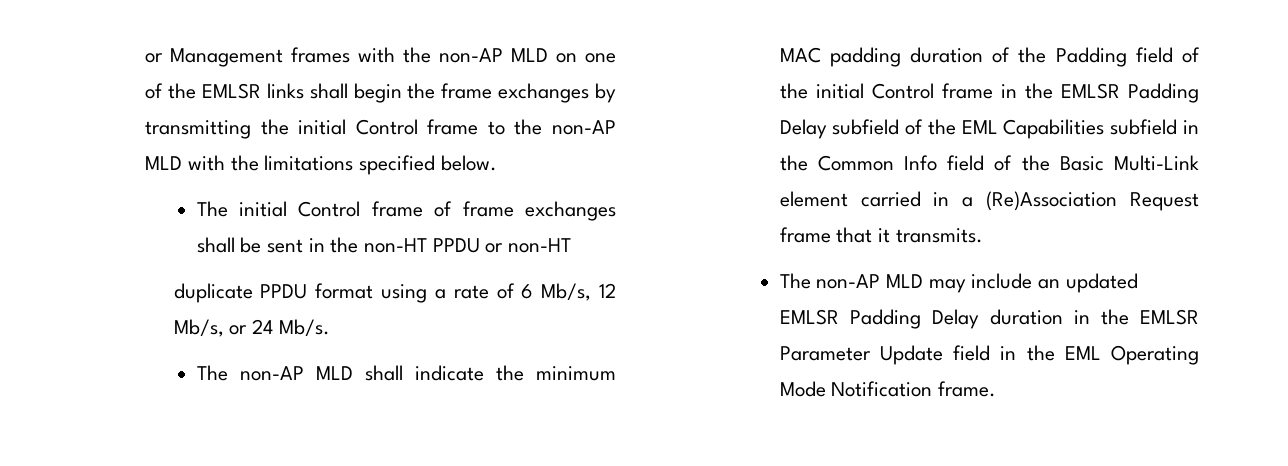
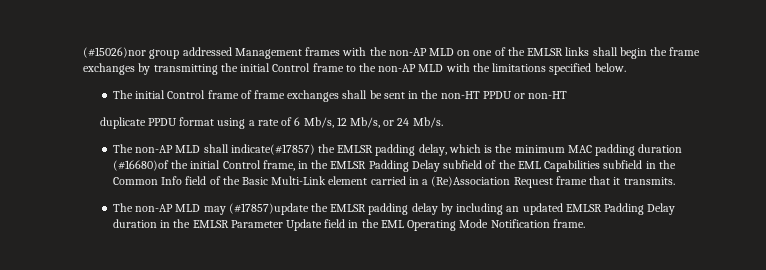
[145,53,164,63] or -> [83,47,232,59] (#15026)nor group addressed
[414,365,484,381] indicate -> [230,144,493,156] indicate(#17857) the EMLSR padding delay, which is
[992,47,1200,67] [779,83,993,99] of the Padding field of the initial Control frame -> [112,160,295,171] (#16680)of the initial Control frame,
[971,273,1033,289] include -> [228,203,504,215] (#17857)update the EMLSR padding delay by including

